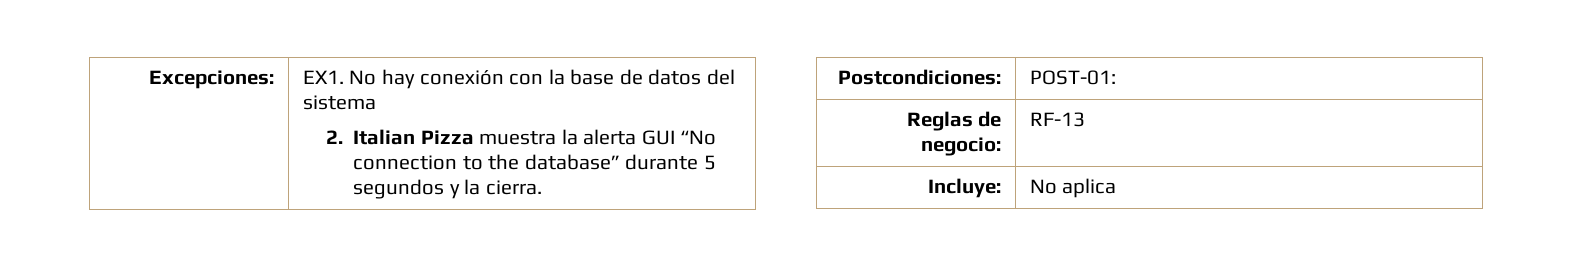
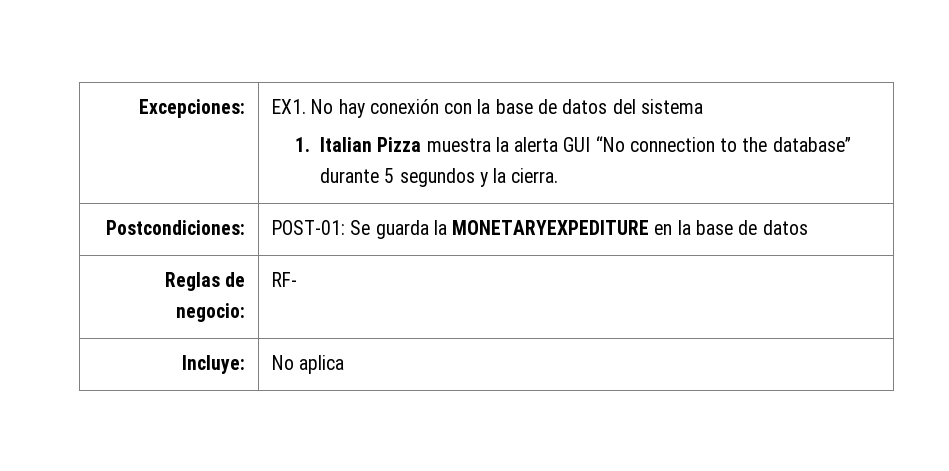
[325,130,343,144] 2. -> [295,137,311,152] 1.
(1116, 77) none -> [350,220,808,239] Se guarda la MONETARYEXPEDITURE en la base de datos
[1029,112,1085,127] RF-13 -> [272,272,298,287] RF-

